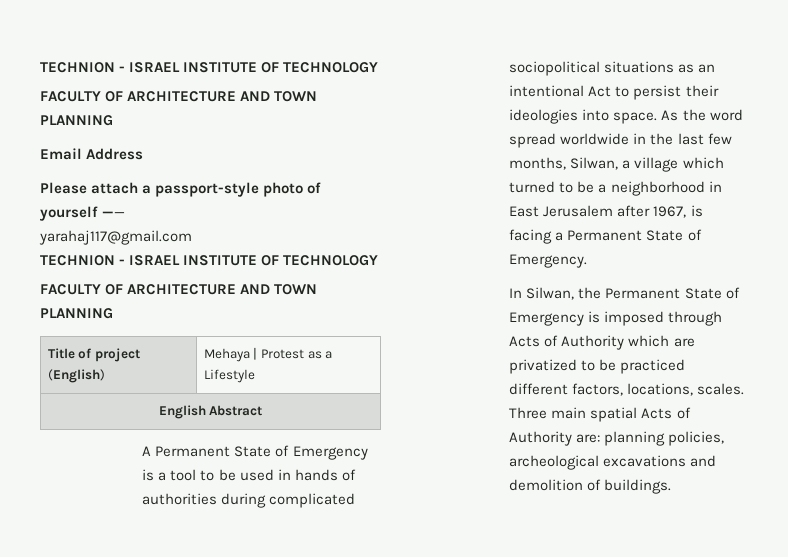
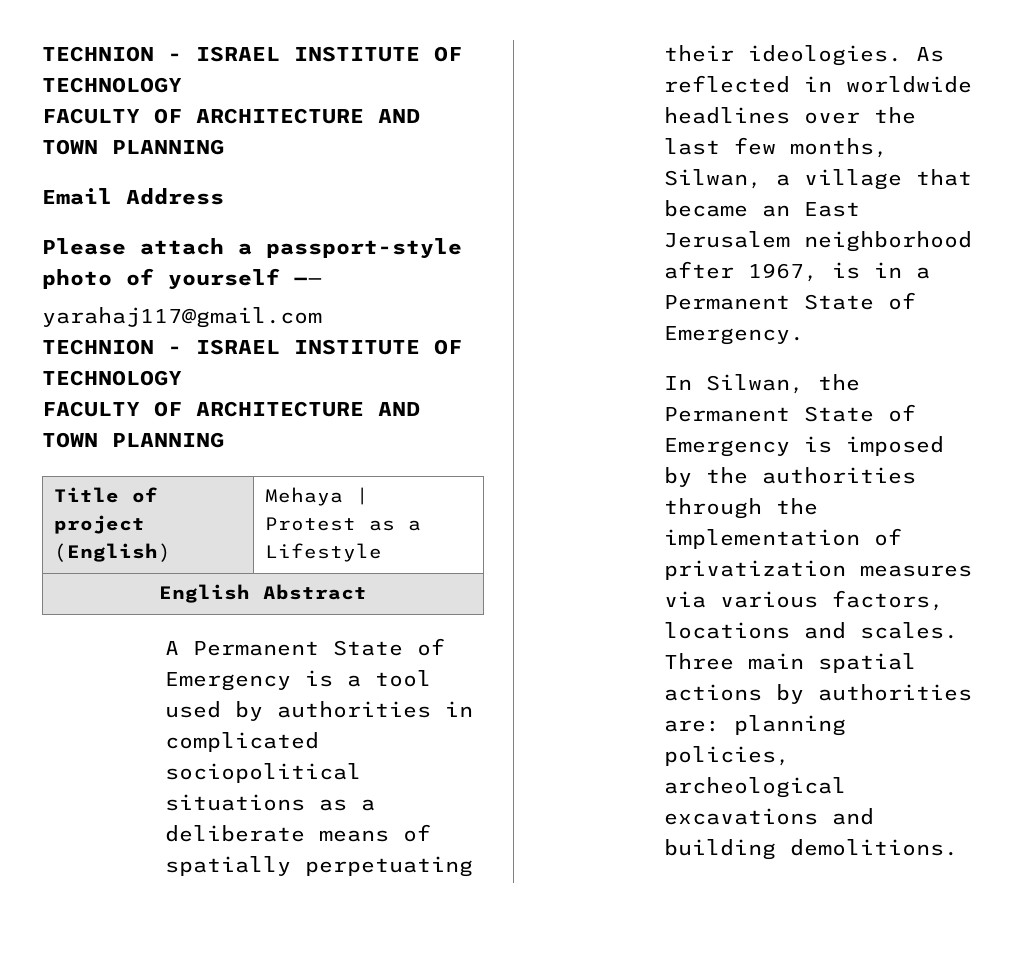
[200,469,356,481] [142,493,356,508] [509,61,716,76] [509,85,719,100] [509,109,743,124] [509,133,647,148] to be used in hands of authorities during complicated sociopolitical situations as an intentional Act to persist their ideologies into space. As the word spread worldwide in -> [164,701,473,721] [164,732,319,752] [164,763,361,783] [164,794,375,811] [164,824,431,842] [164,856,473,877] [663,45,944,66] [663,75,972,93] [663,107,860,124] used by authorities in complicated sociopolitical situations as a deliberate means of spatially perpetuating their ideologies. As reflected in worldwide headlines over
[682,157,724,169] [509,181,722,196] which turned to be a neighborhood in -> [915,169,972,186] [663,200,790,217] that became an
(614, 211) none -> [803,231,972,252] neighborhood
[509,229,553,244] facing -> [873,262,902,278] in
[668,311,723,326] [509,335,695,350] [509,359,686,374] [509,383,694,396] through Acts of Authority which are privatized to be practiced different factors, locations, -> [663,467,916,487] [663,498,818,519] [663,528,902,549] [663,560,972,580] [663,590,944,611] [663,622,846,639] by the authorities through the implementation of privatization measures via various factors, locations and
[641,407,691,419] [509,431,573,446] Acts of Authority -> [663,684,972,704] actions by authorities
[509,479,672,494] demolition of buildings. -> [663,839,958,860] building demolitions.

